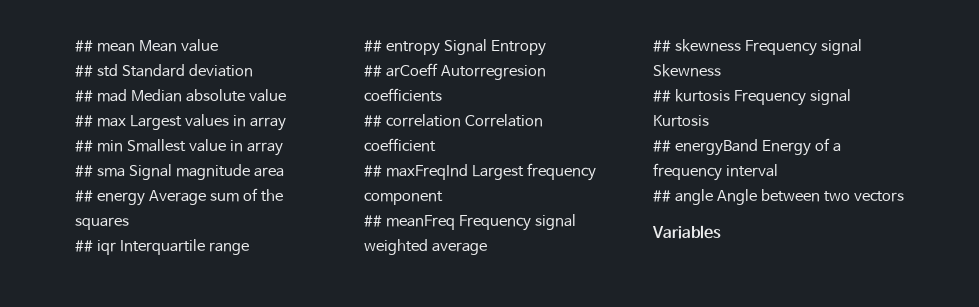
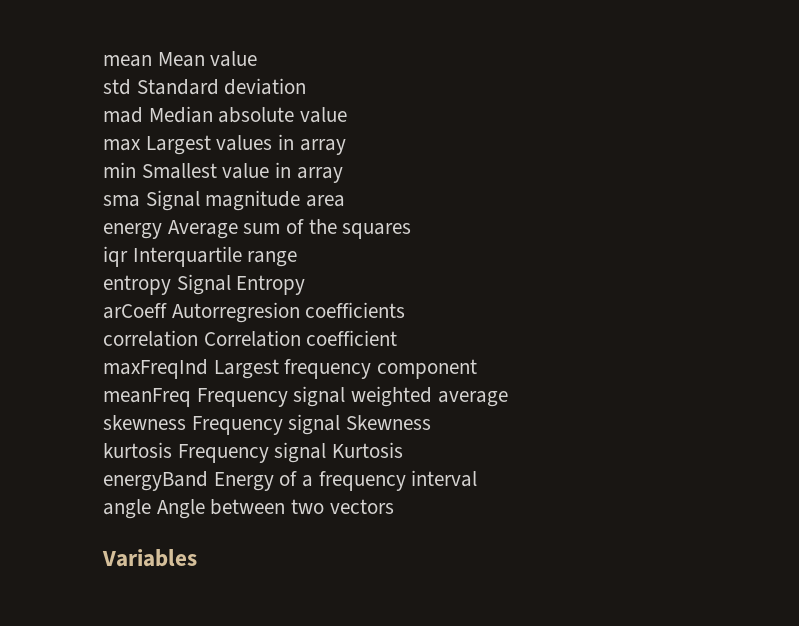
[75,40,93,52] ## -> (103, 61) none
[75,65,93,77] ## -> (258, 59) none
[75,90,93,102] ## -> (307, 86) none
[75,115,93,127] ## -> (348, 115) none
[75,140,93,152] ## -> (346, 147) none
[75,165,93,177] ## -> (343, 175) none
[75,190,93,202] ## -> (346, 201) none
[75,240,93,252] ## -> (412, 231) none
[364,40,382,52] ## -> (298, 259) none
[364,65,382,77] ## -> (306, 285) none
[364,115,382,127] ## -> (406, 310) none
[364,165,382,177] ## -> (398, 338) none
[364,215,382,227] ## -> (478, 369) none
[653,40,671,52] ## -> (508, 399) none
[653,90,671,102] ## -> (432, 422) none
[653,140,671,152] ## -> (404, 450) none
[653,190,671,202] ## -> (478, 478) none

